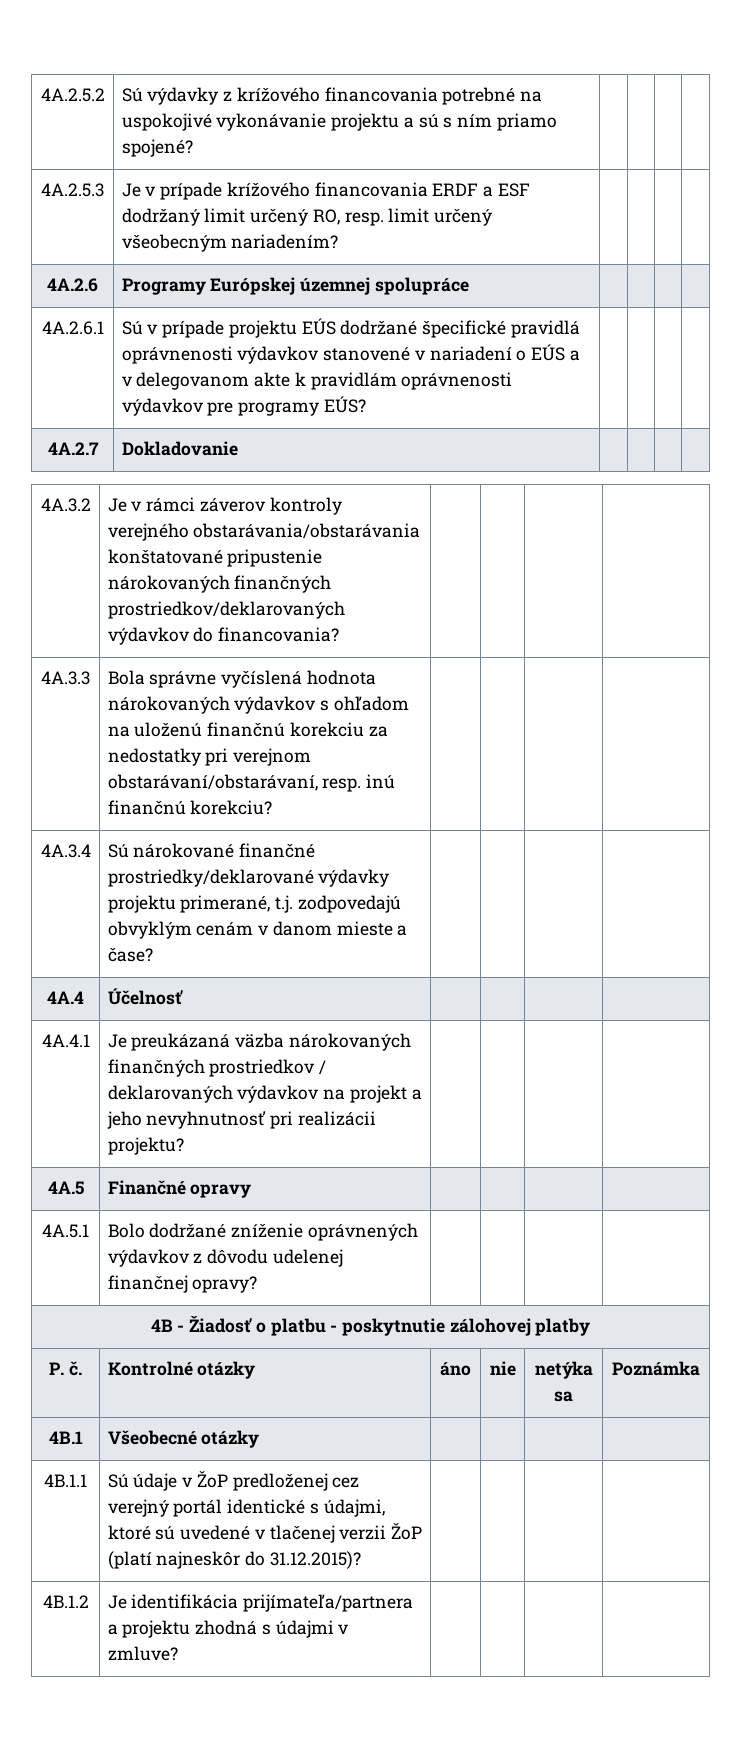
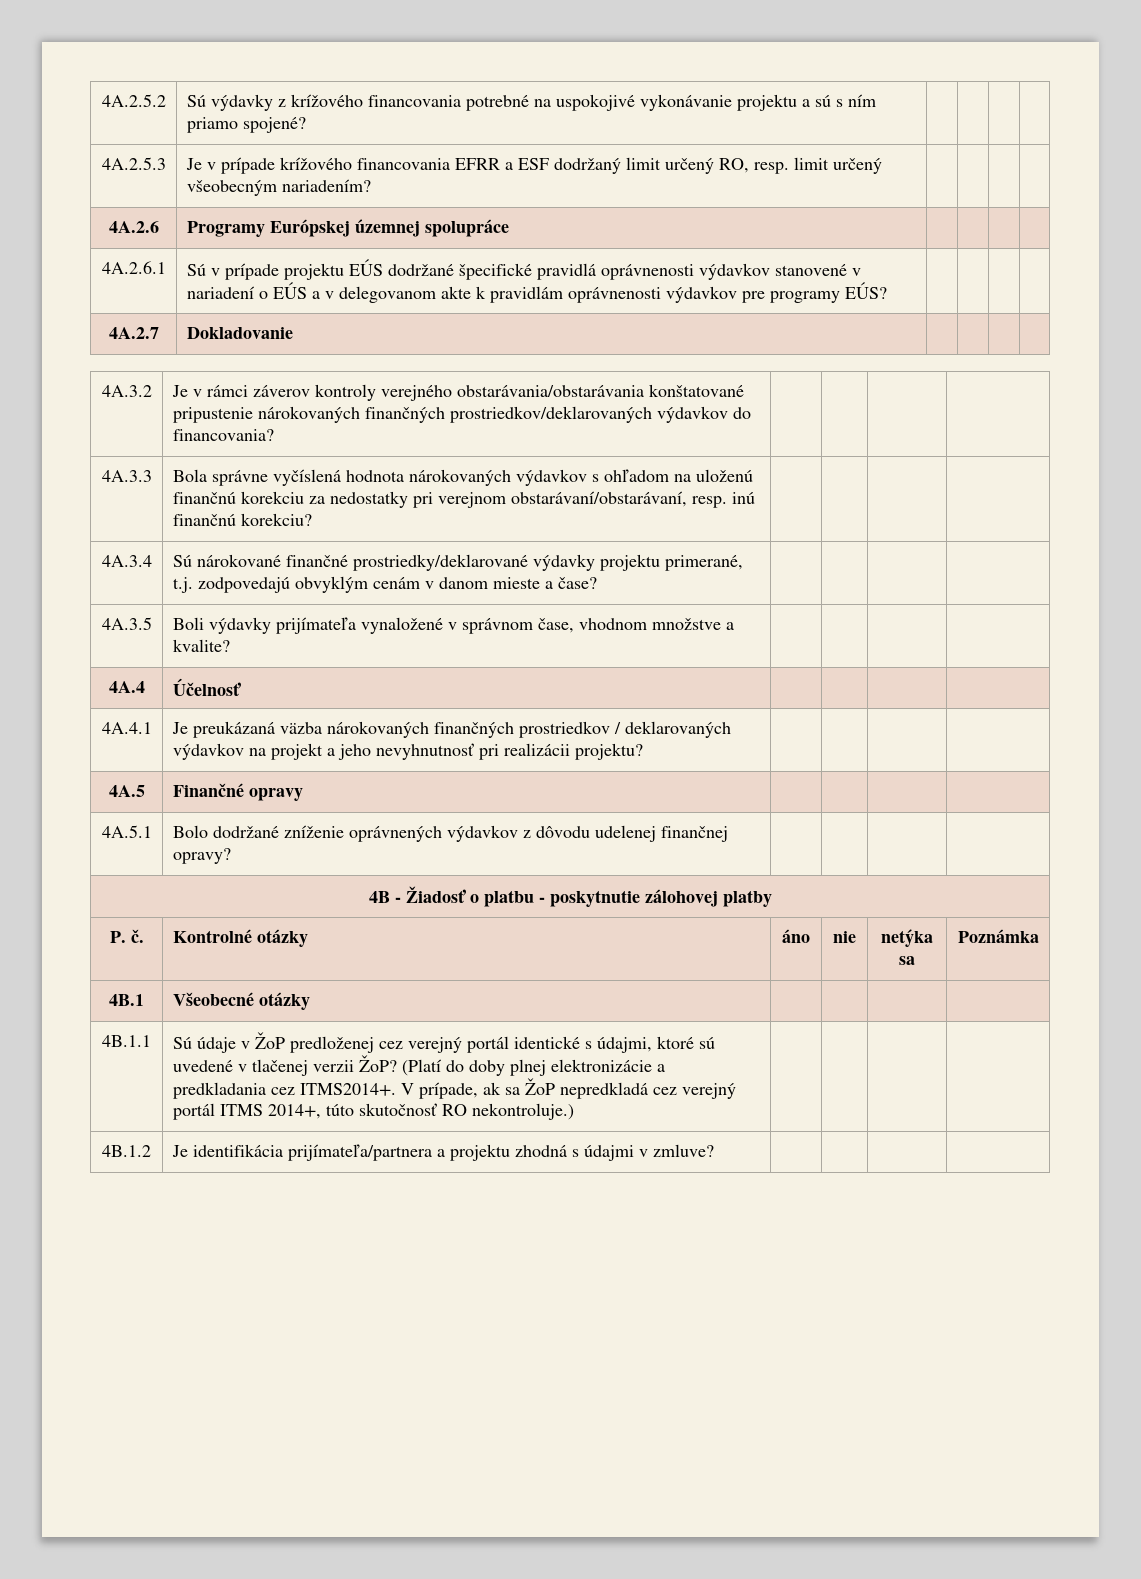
[432,183,479,196] ERDF -> [454,158,500,170] EFRR
(153, 955) none -> [101,617,152,630] [172,617,734,634] [172,639,230,652] // 4A.3.5 | Boli výdavky prijímateľa vynaložené v správnom čase, vhodnom množstve a kvalite? | | | |
[391,1523,423,1540] [107,1551,361,1569] ŽoP (platí najneskôr do 31.12.2015)? -> [358,1055,665,1076] [172,1078,736,1099] [172,1103,574,1120] ŽoP? (Platí do doby plnej elektronizácie a predkladania cez ITMS2014+. V prípade, ak sa ŽoP nepredkladá cez verejný portál ITMS 2014+, túto skutočnosť RO nekontroluje.)

